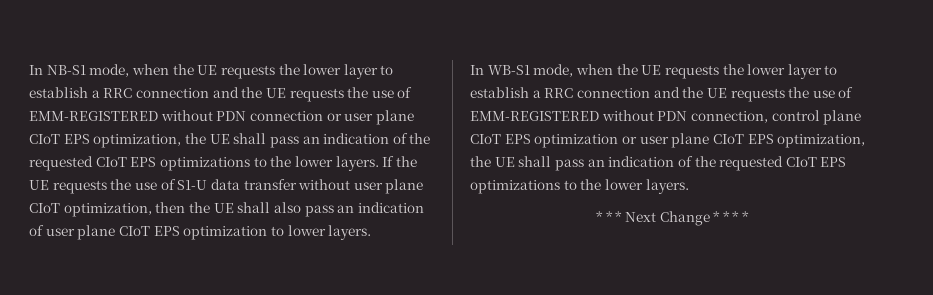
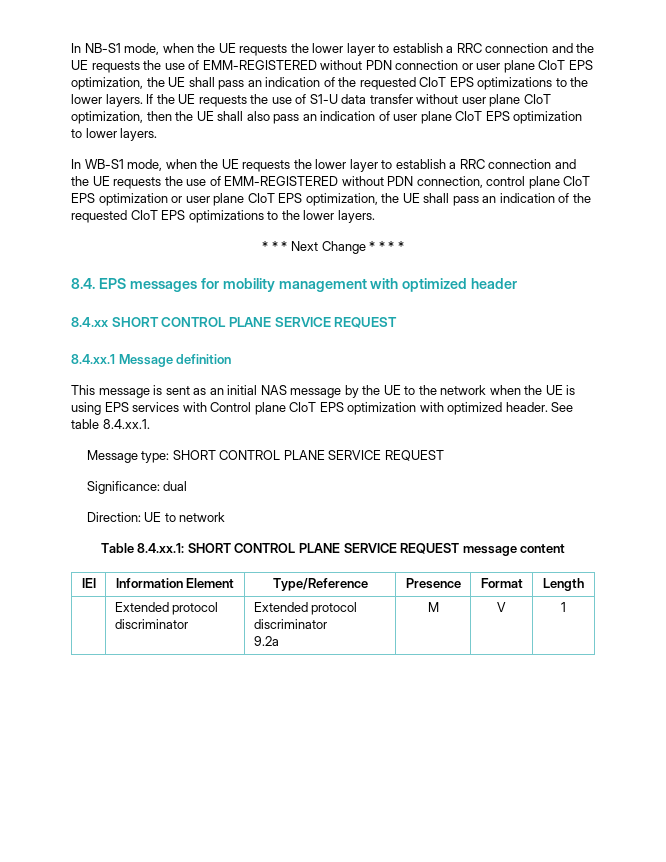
(750, 216) none -> [71,278,518,292] [71,317,398,328] [71,354,232,367] [71,385,576,398] [71,402,574,415] [71,419,150,429] [86,450,444,463] [86,481,188,494] [86,512,226,522] [100,543,566,556] [81,578,96,588] [115,578,235,588] [272,578,368,591] [405,578,461,589] [480,578,523,588] [543,578,584,591] [114,602,219,615] [114,619,188,629] [253,602,358,615] [253,619,327,629] [253,636,279,646] [427,602,439,612] [497,602,506,612] [561,602,566,612] // 8.4. EPS messages for mobility management with optimized header // 8.4.xx SHORT CONTROL PLANE SERVICE REQUEST // 8.4.xx.1 Message definition // This message is sent as an initial NAS message by the UE to the network when the UE is using EPS services with Control plane CIoT EPS optimization with optimized header. See table 8.4.xx.1. // Message type: SHORT CONTROL PLANE SERVICE REQUEST // Significance: dual // Direction: UE to network // Table 8.4.xx.1: SHORT CONTROL PLANE SERVICE REQUEST message content // IEI | Information Element | Type/Reference | Presence | Format | Length // | Extended protocol discriminator | Extended protocol discriminator // 9.2a | M | V | 1

